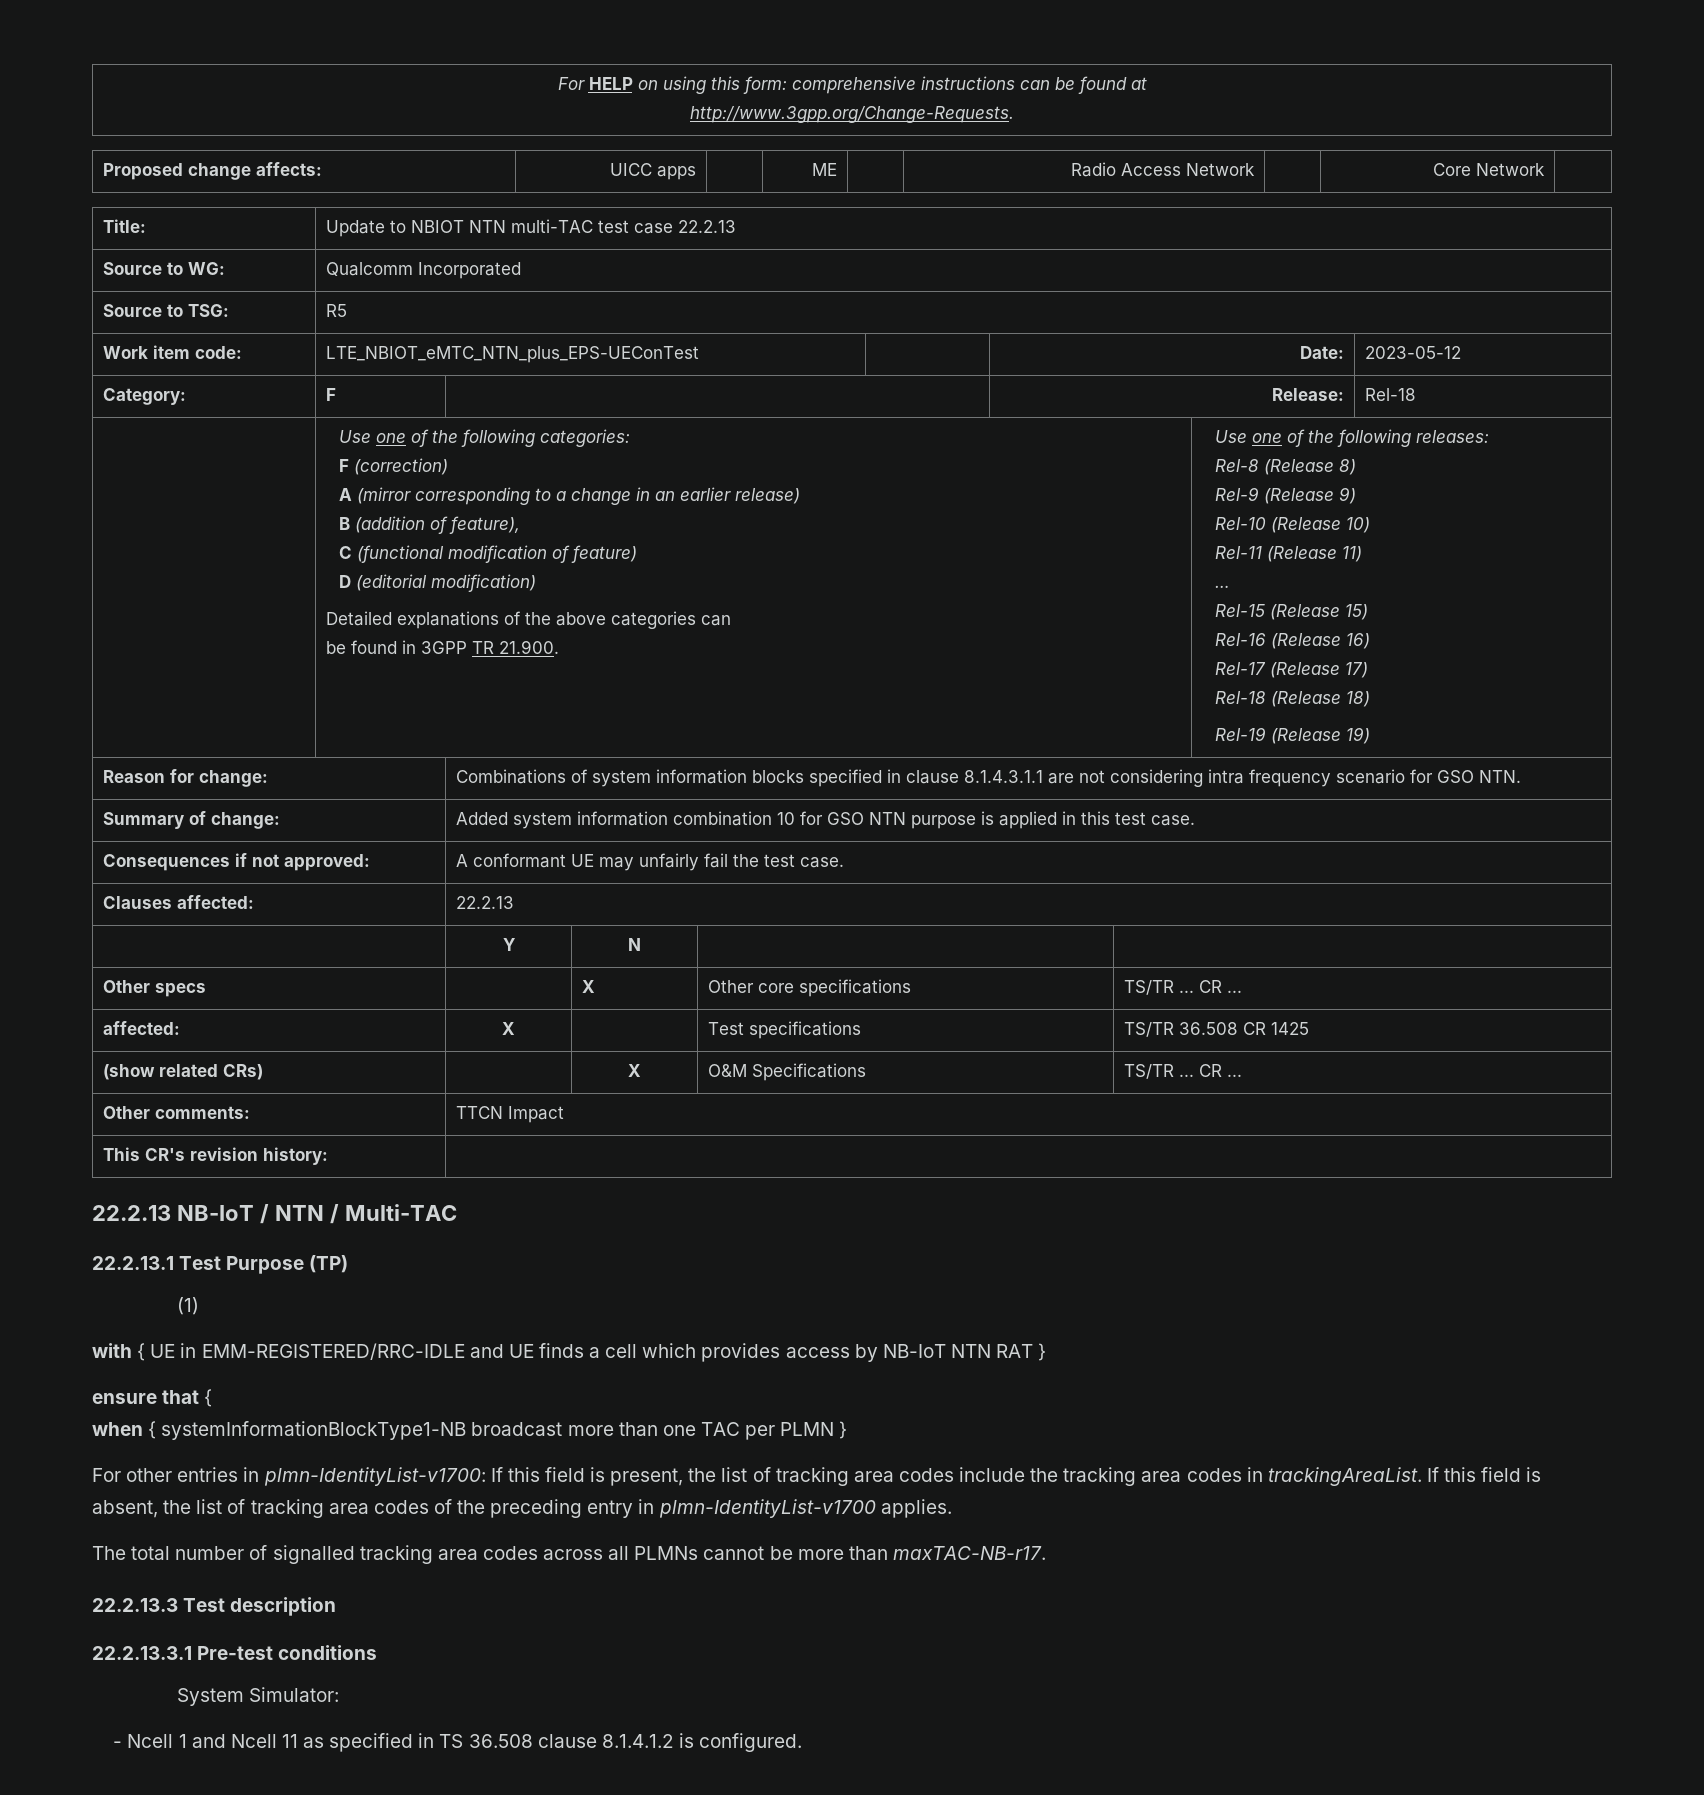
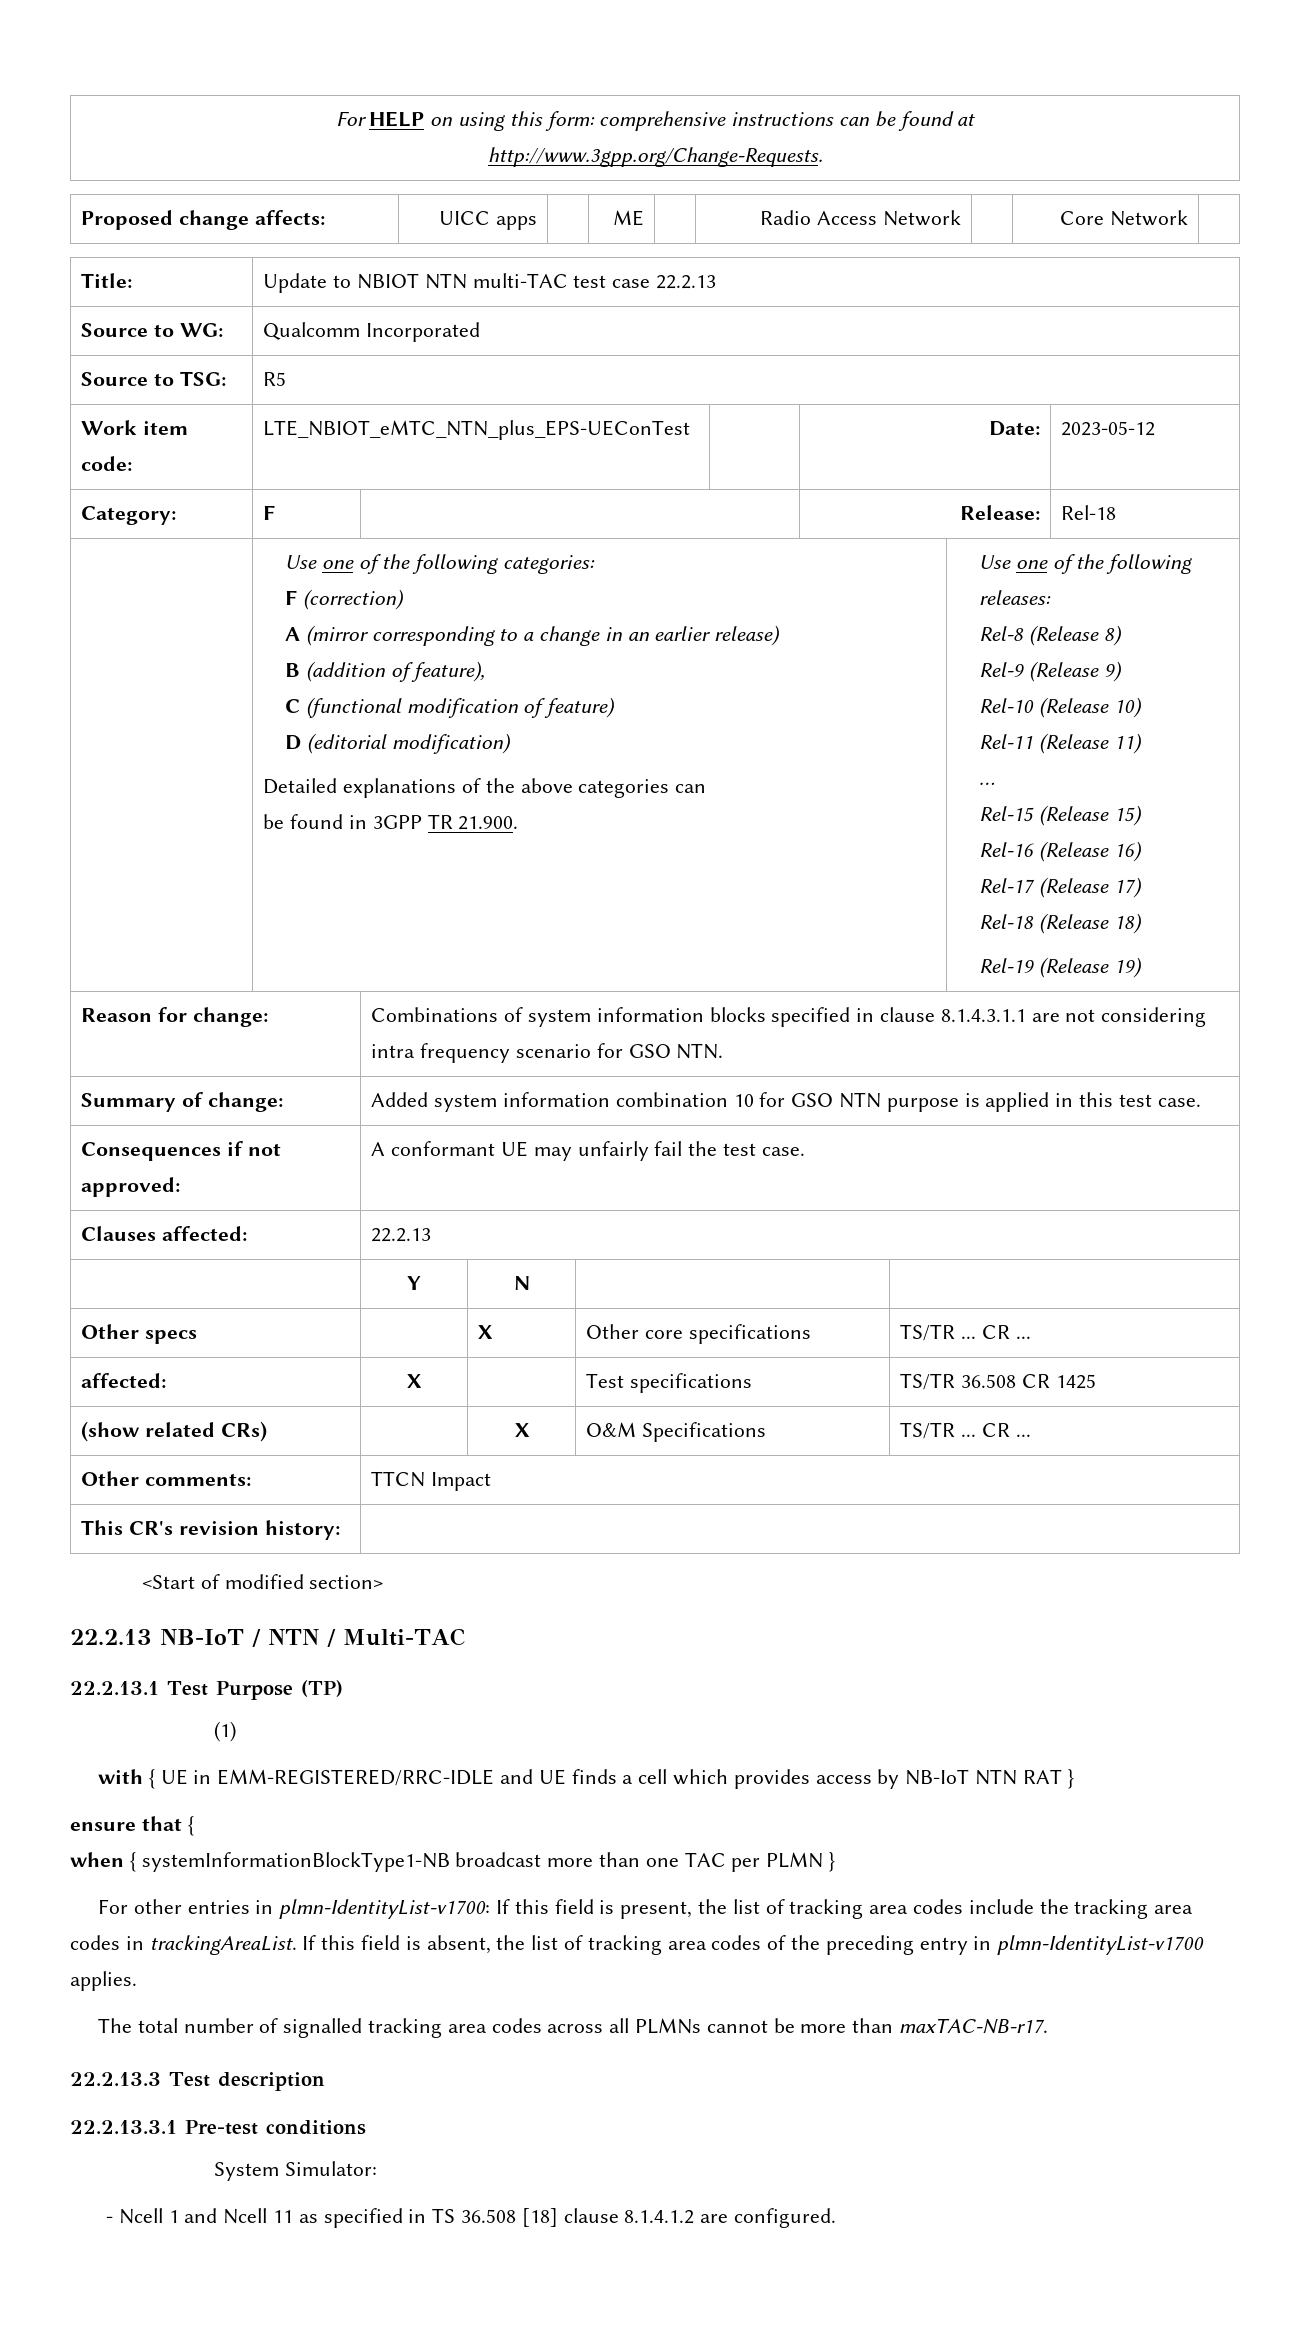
(329, 1156) none -> [141,1574,384,1589] // <Start of modified section>
(533, 1741) none -> [521,2208,558,2227] [18]
[678,1733,694,1748] is -> [700,2214,729,2223] are

